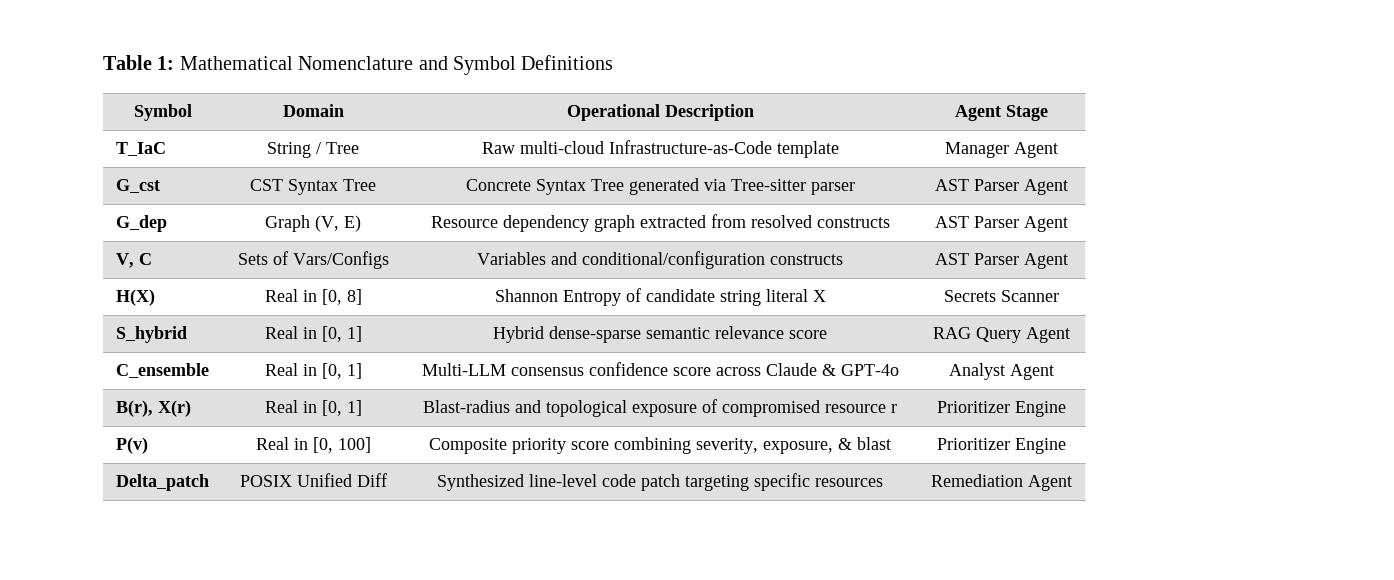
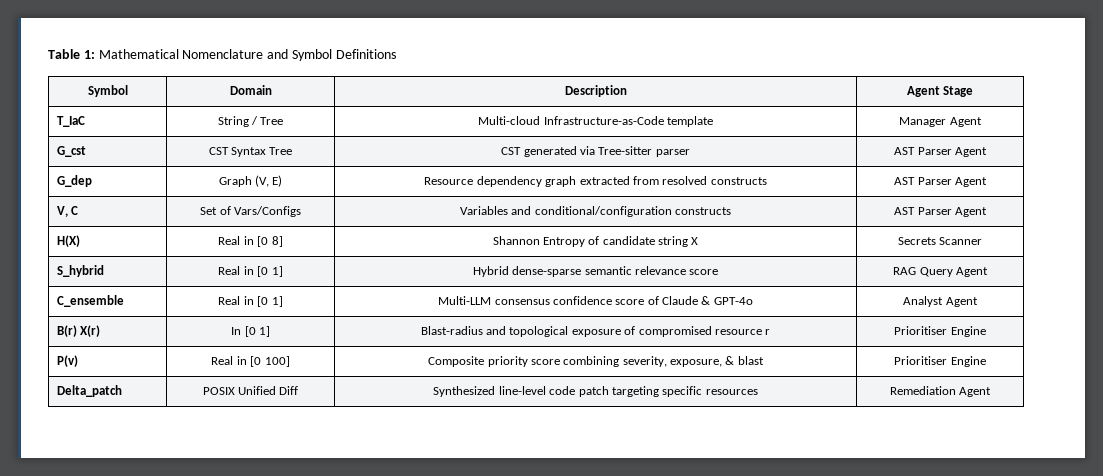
[566,104,660,121] Operational -> (272, 90) none
[481,141,604,154] Raw multi-cloud -> [478,116,541,125] Multi-cloud
[465,179,624,195] Concrete Syntax Tree -> [501,147,522,155] CST
[237,253,268,265] Sets -> [200,207,218,215] Set
[321,289,342,305] [0, -> [257,236,269,247] [0
[765,289,808,302] literal -> (689, 241) none
[321,326,342,342] [0, -> [257,266,269,277] [0
[321,363,342,379] [0, -> [257,296,269,307] [0
[715,367,761,376] across -> [647,296,659,305] of
[115,400,153,417] B(r), -> [56,325,77,337] B(r)
[264,400,342,416] Real in [0, -> [231,326,256,337] In [0
[936,401,1010,413] Prioritizer -> [894,326,948,335] Prioritiser
[312,437,333,453] [0, -> [250,356,262,367] [0
[936,438,1010,450] Prioritizer -> [894,356,948,365] Prioritiser

